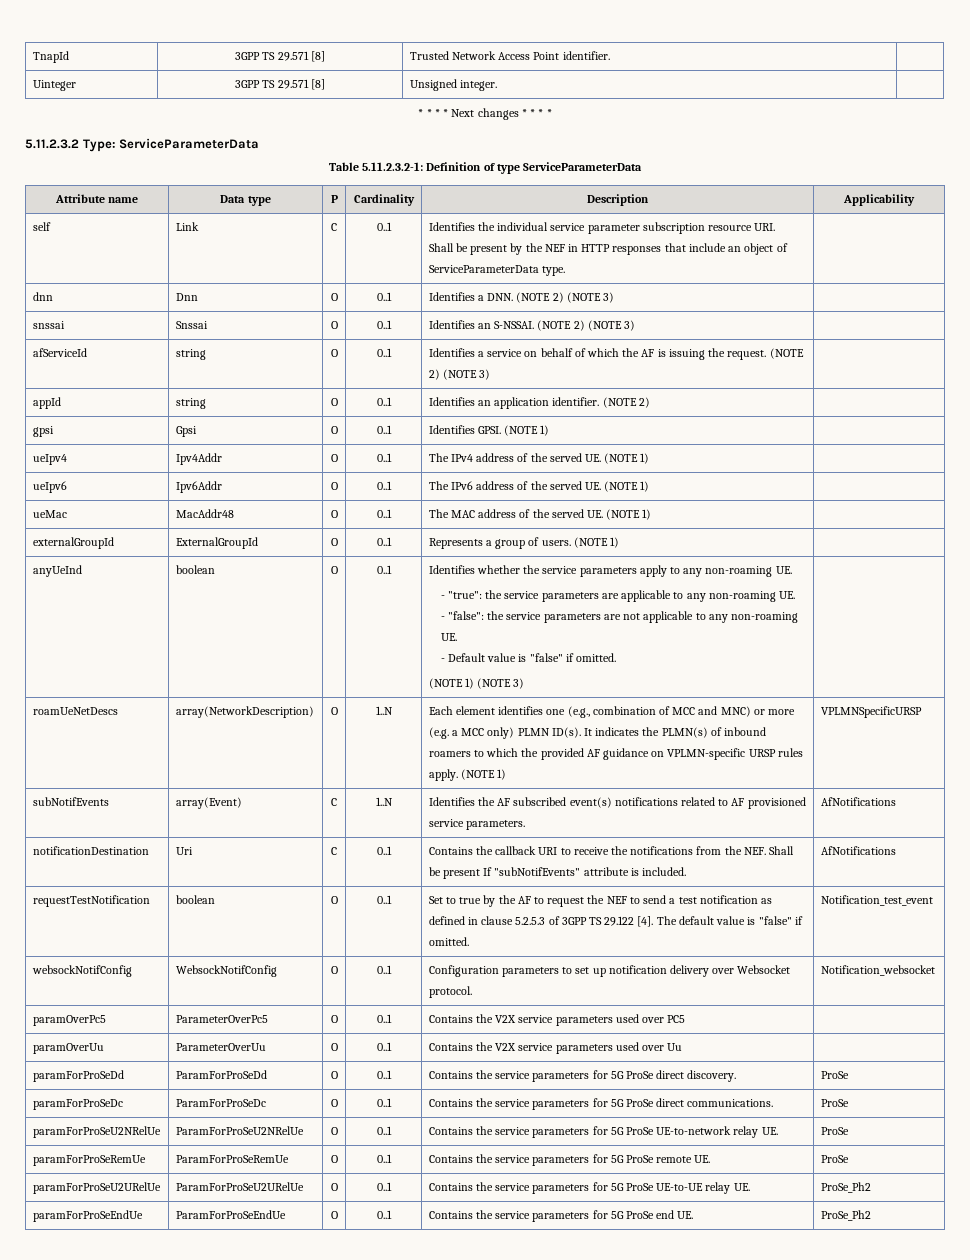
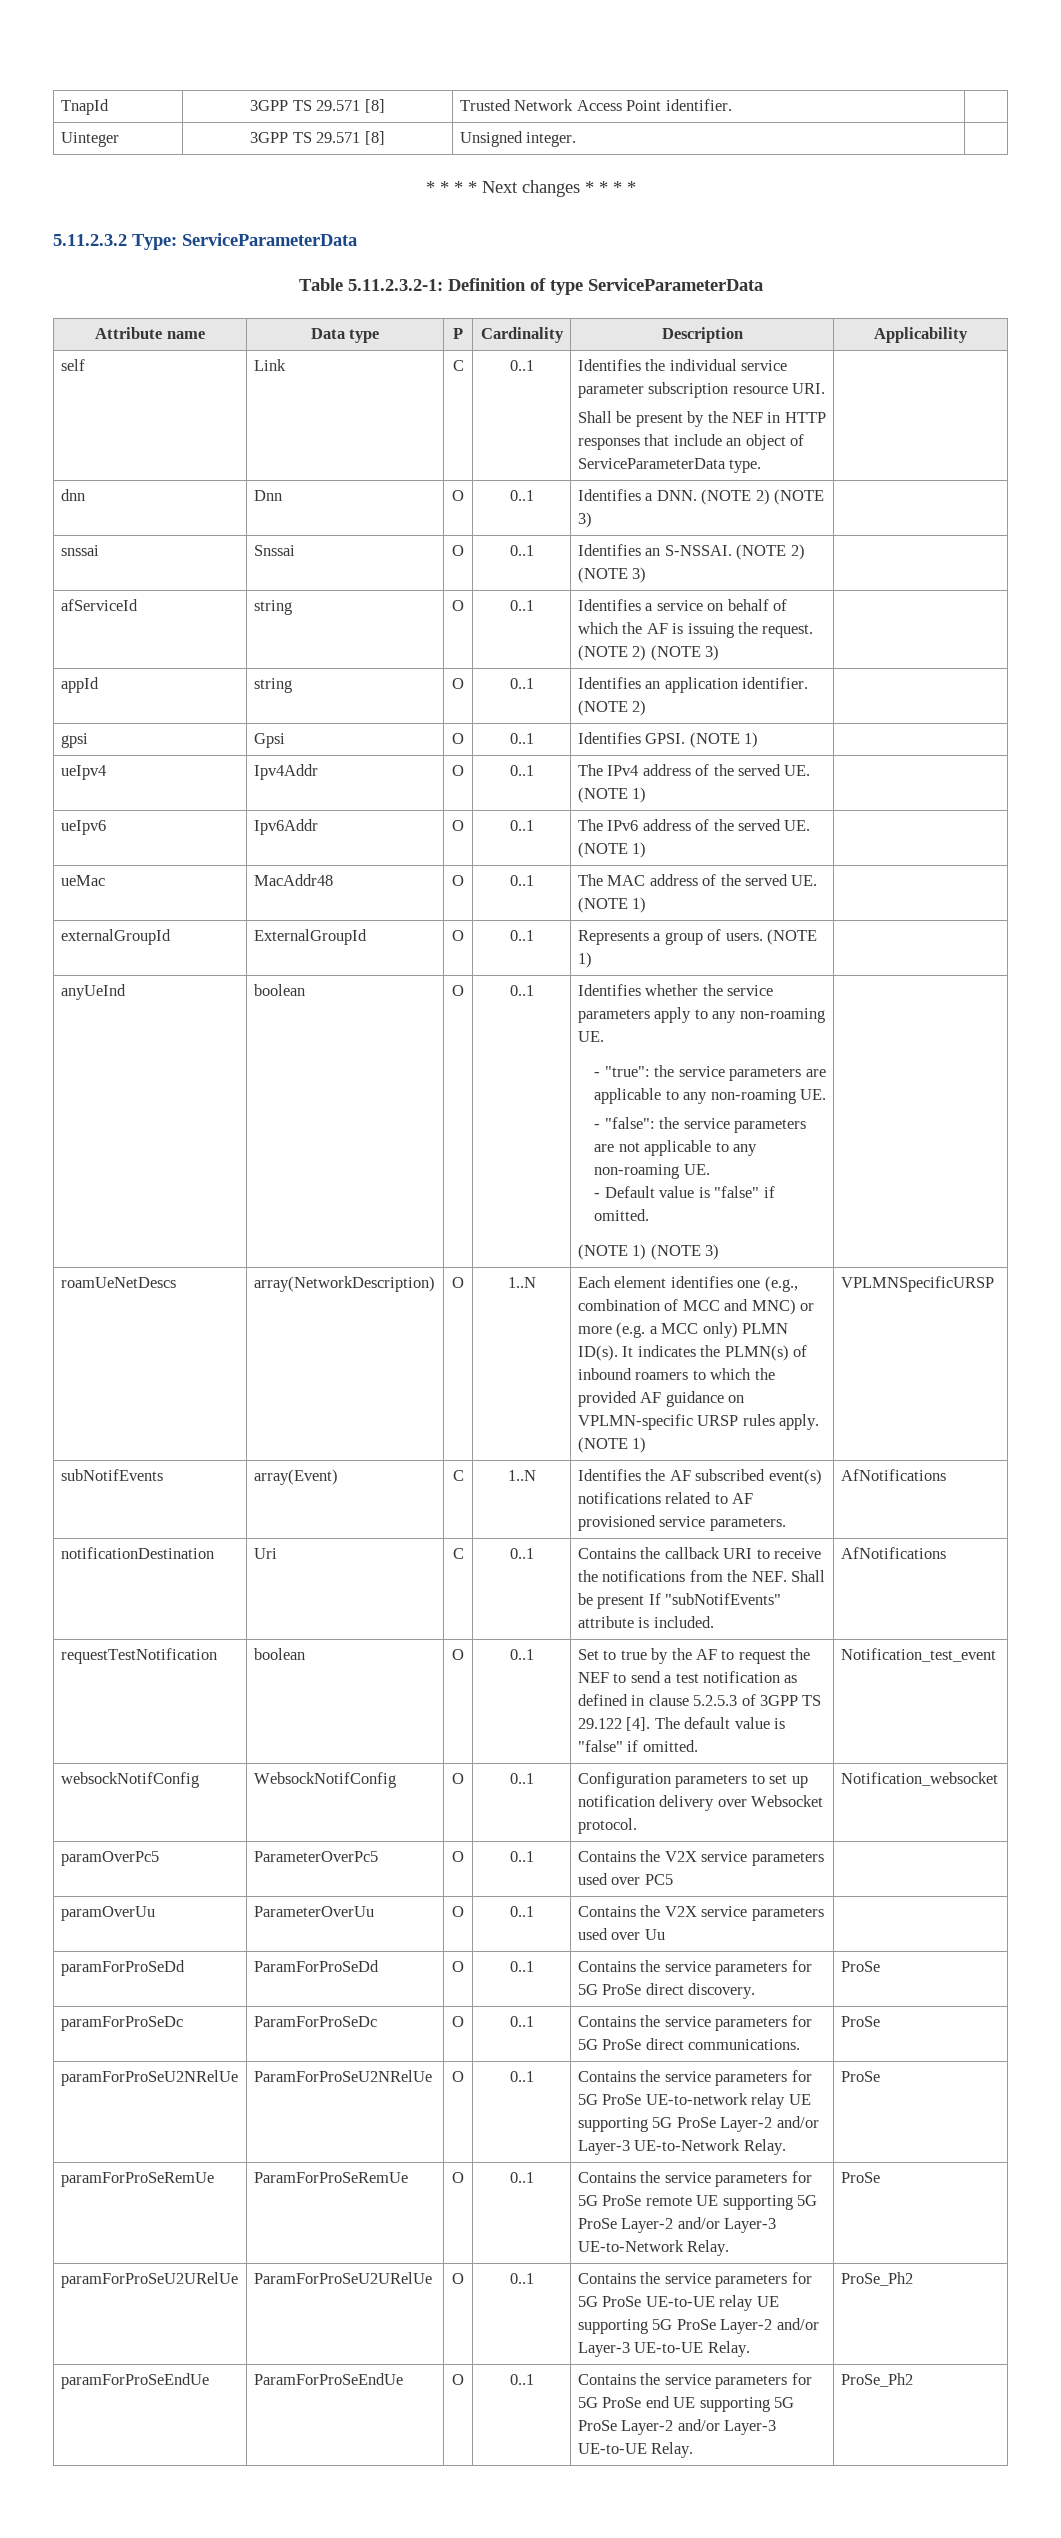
[761,1127,778,1135] UE. -> [788,2094,811,2105] [577,2116,819,2132] [577,2139,786,2155] UE supporting 5G ProSe Layer-2 and/or Layer-3 UE-to-Network Relay.
[694,1155,711,1163] UE. -> [696,2195,817,2210] [577,2217,777,2233] [577,2240,730,2256] UE supporting 5G ProSe Layer-2 and/or Layer-3 UE-to-Network Relay.
[733,1183,750,1191] UE. -> [756,2296,779,2307] [577,2318,819,2334] [577,2341,750,2357] UE supporting 5G ProSe Layer-2 and/or Layer-3 UE-to-UE Relay.
[677,1211,694,1219] UE. -> [673,2397,794,2412] [577,2419,777,2435] [577,2442,694,2458] UE supporting 5G ProSe Layer-2 and/or Layer-3 UE-to-UE Relay.

